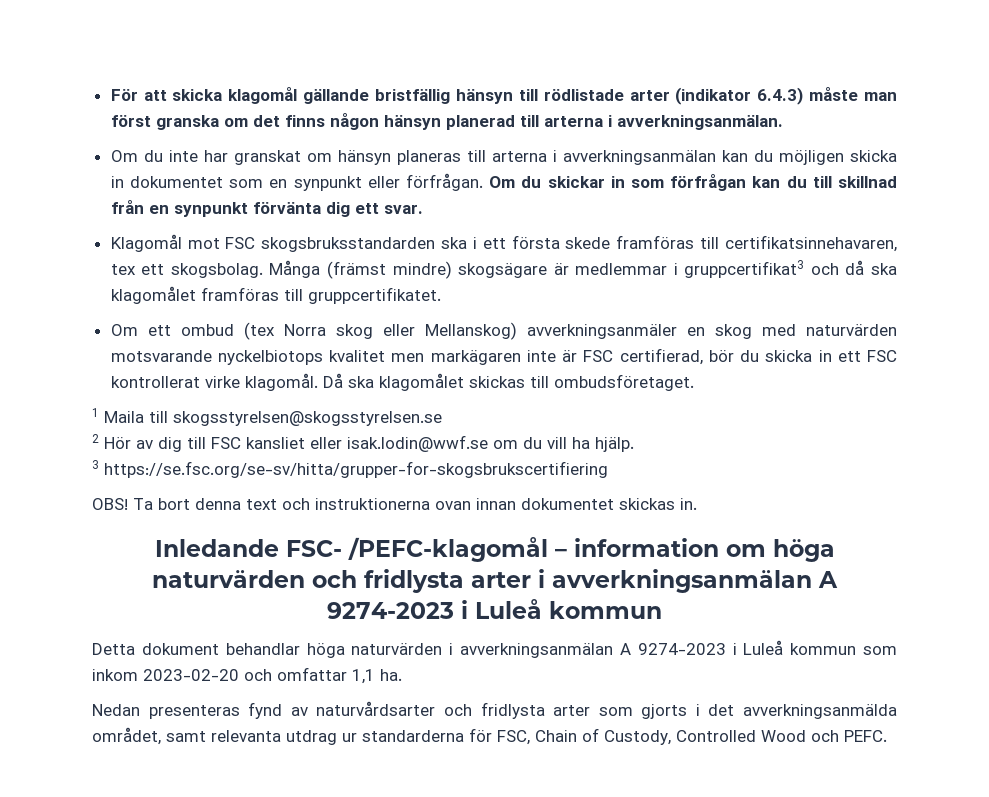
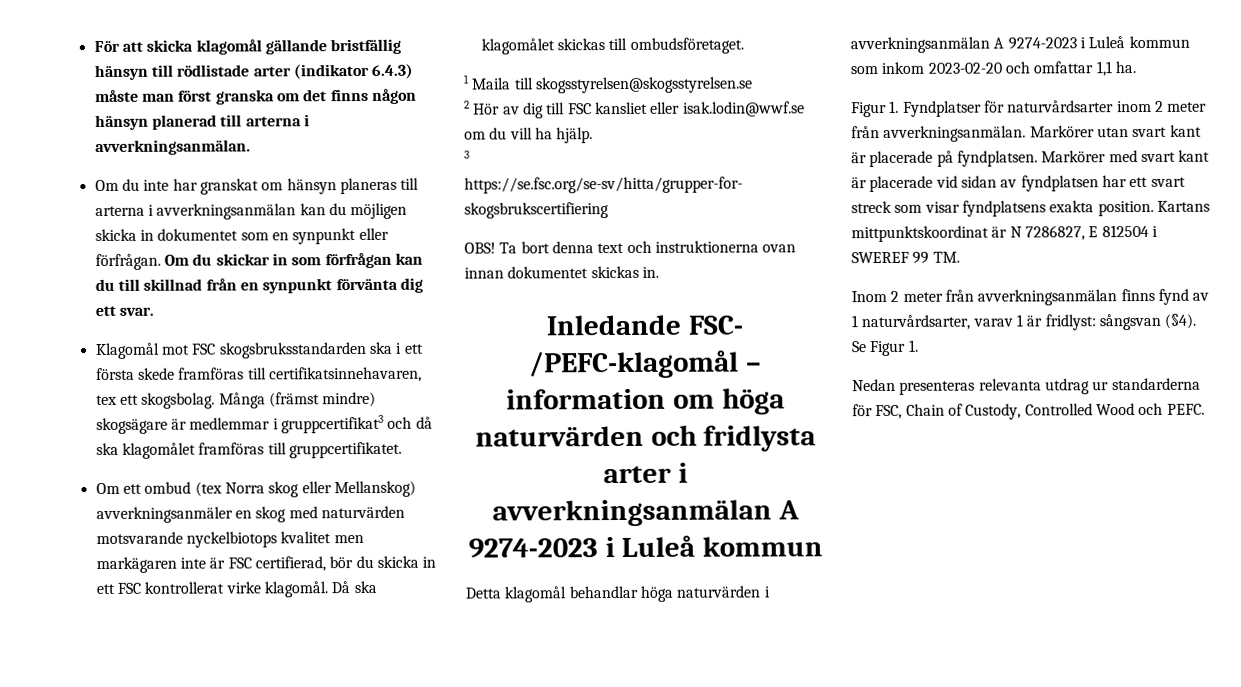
[141,643,219,655] dokument -> [504,586,567,603] klagomål
[92,701,898,719] [92,727,206,745] Nedan presenteras fynd av naturvårdsarter och fridlysta arter som gjorts i det avverkningsanmälda området, samt -> [851,100,1208,118] [851,124,1202,142] [851,149,1211,168] [851,175,1186,193] [851,200,1210,217] [851,224,1158,243] [851,251,960,264] [851,288,1210,306] [851,313,1197,331] [851,339,919,357] [852,378,976,395] Figur 1. Fyndplatser för naturvårdsarter inom 2 meter från avverkningsanmälan. Markörer utan svart kant är placerade på fyndplatsen. Markörer med svart kant är placerade vid sidan av fyndplatsen har ett svart streck som visar fyndplatsens exakta position. Kartans mittpunktskoordinat är N 7286827, E 812504 i SWEREF 99 TM. // Inom 2 meter från avverkningsanmälan finns fynd av 1 naturvårdsarter, varav 1 är fridlyst: sångsvan (§4). Se Figur 1. // Nedan presenteras

